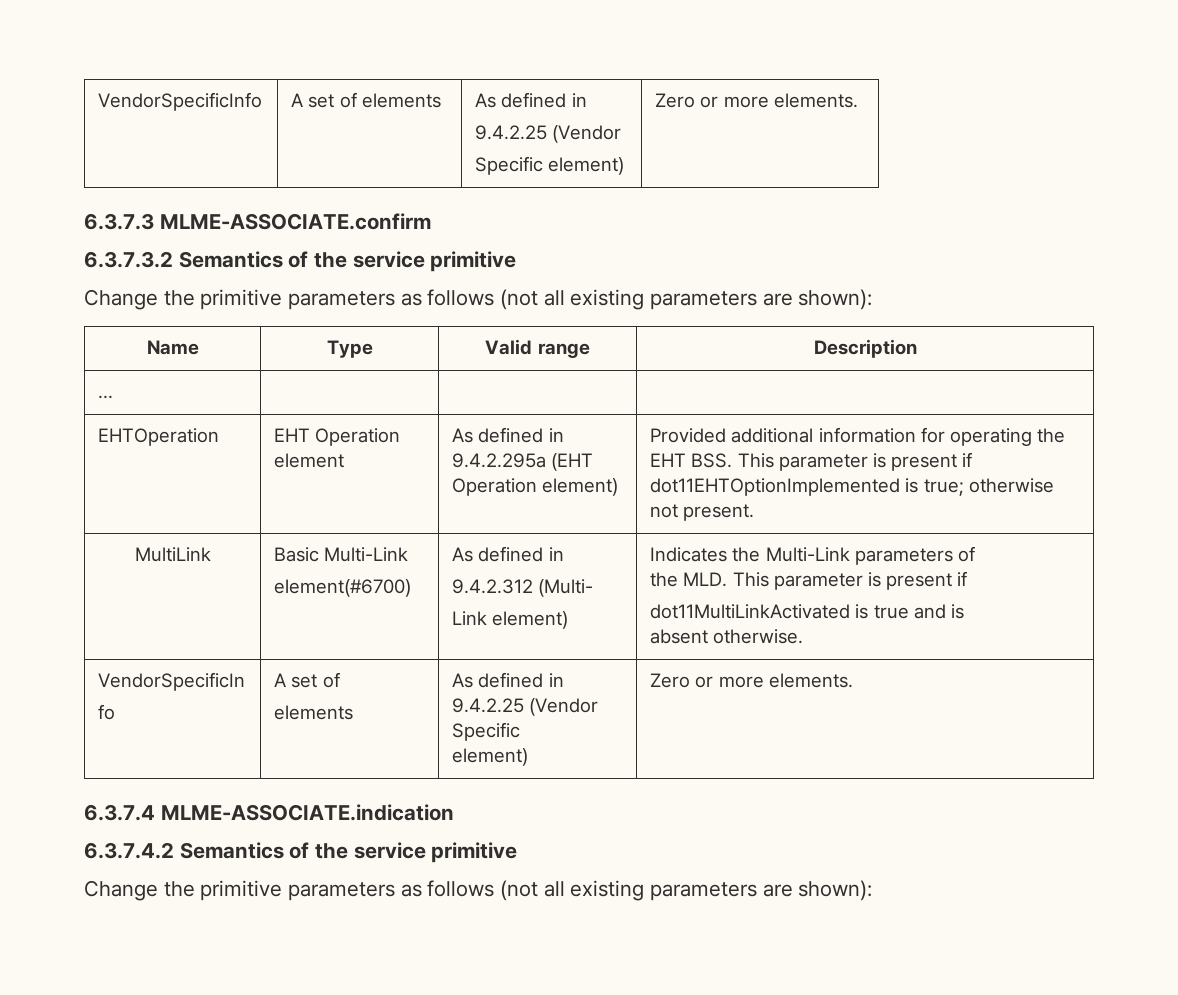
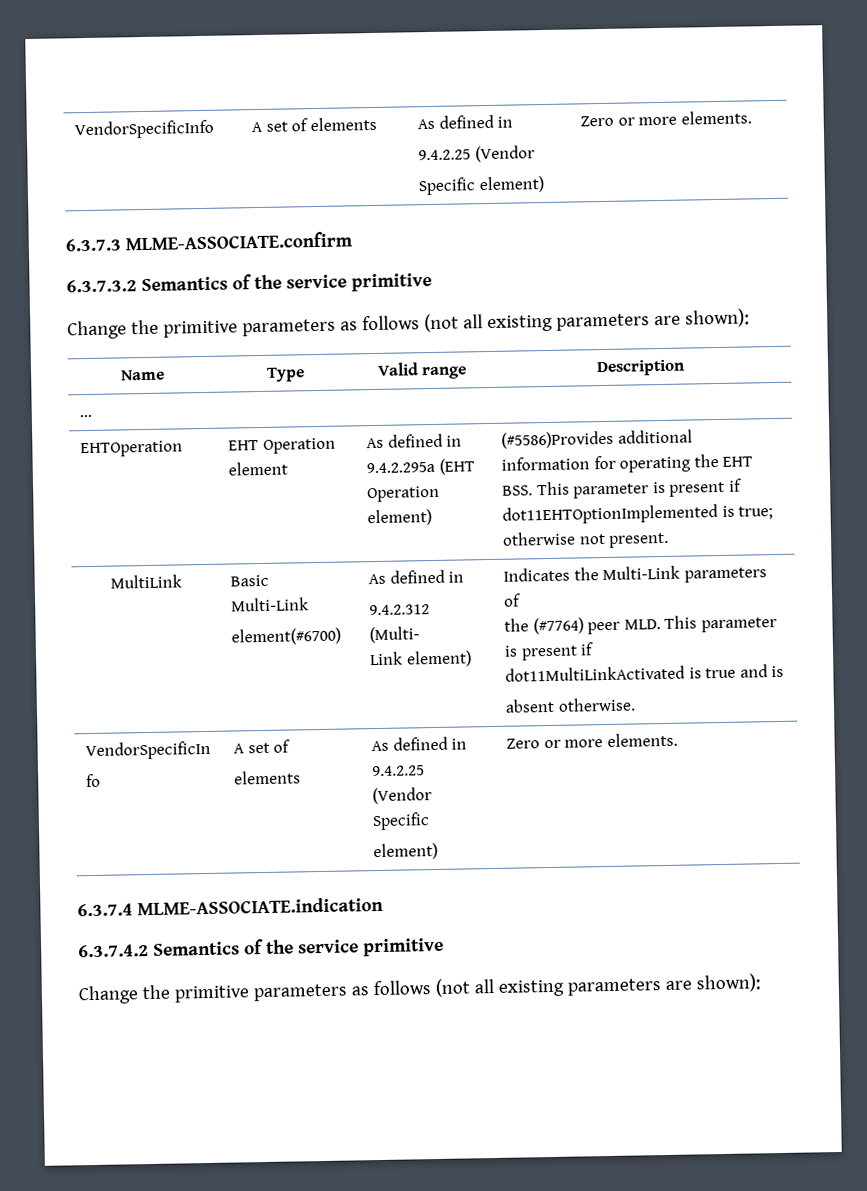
[650,428,727,443] Provided -> [501,430,615,449] (#5586)Provides
(679, 579) none -> [532,617,621,635] (#7764) peer

